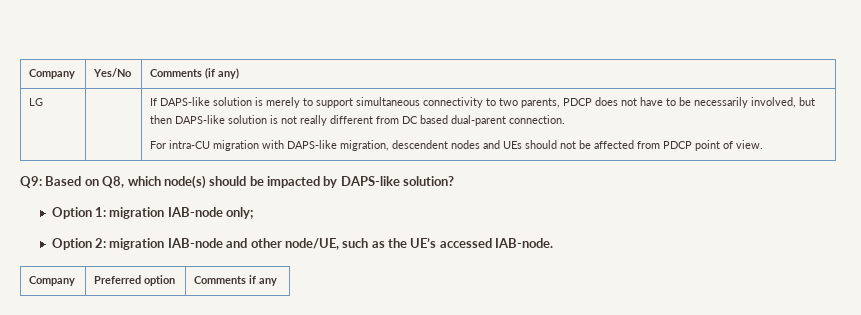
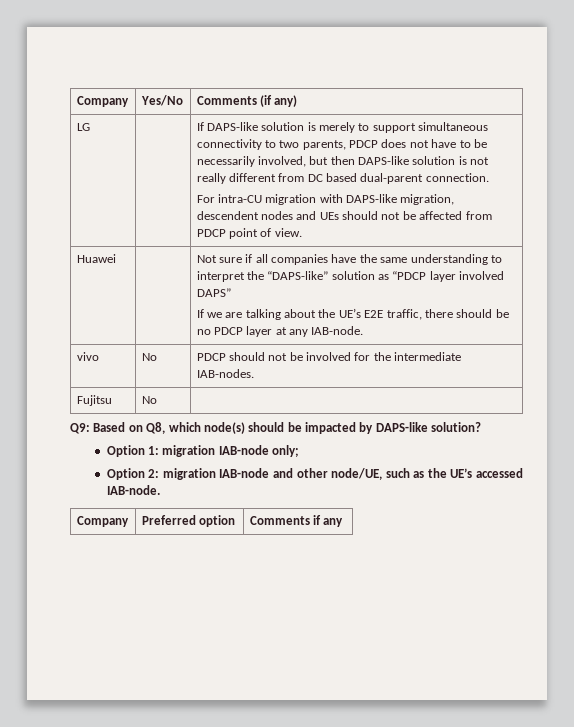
(764, 144) none -> [76,254,116,263] [196,254,502,265] [196,271,505,282] [196,288,231,297] [196,308,509,320] [196,326,364,337] [76,352,99,361] [141,353,157,361] [196,352,462,361] [196,369,254,378] [76,395,112,406] [141,396,157,404] // Huawei | | Not sure if all companies have the same understanding to interpret the “DAPS-like” solution as “PDCP layer involved DAPS” // If we are talking about the UE’s E2E traffic, there should be no PDCP layer at any IAB-node. // vivo | No | PDCP should not be involved for the intermediate IAB-nodes. // Fujitsu | No |

